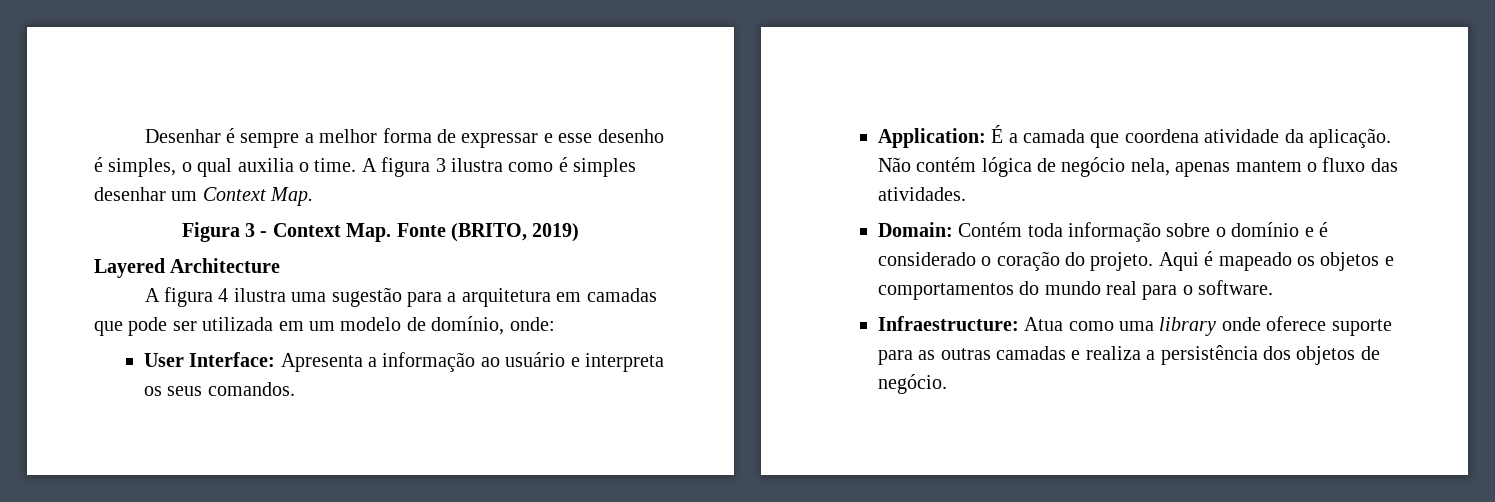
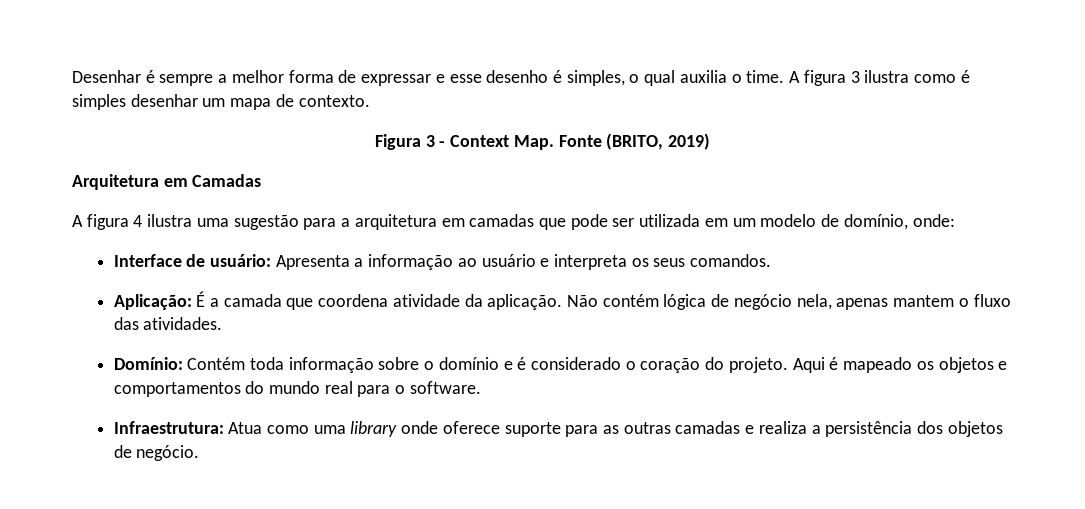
[202,187,314,206] Context Map. -> [230,94,370,110] mapa de contexto.
[94,258,281,278] Layered Architecture -> [72,174,262,190] Arquitetura em Camadas
[143,352,276,367] User Interface: -> [113,254,271,267] Interface de usuário:
[877,128,986,148] Application: -> [113,294,192,310] Aplicação:
[877,222,953,237] Domain: -> [113,357,183,370] Domínio:
[877,316,1019,331] Infraestructure: -> [113,421,224,434] Infraestrutura:

